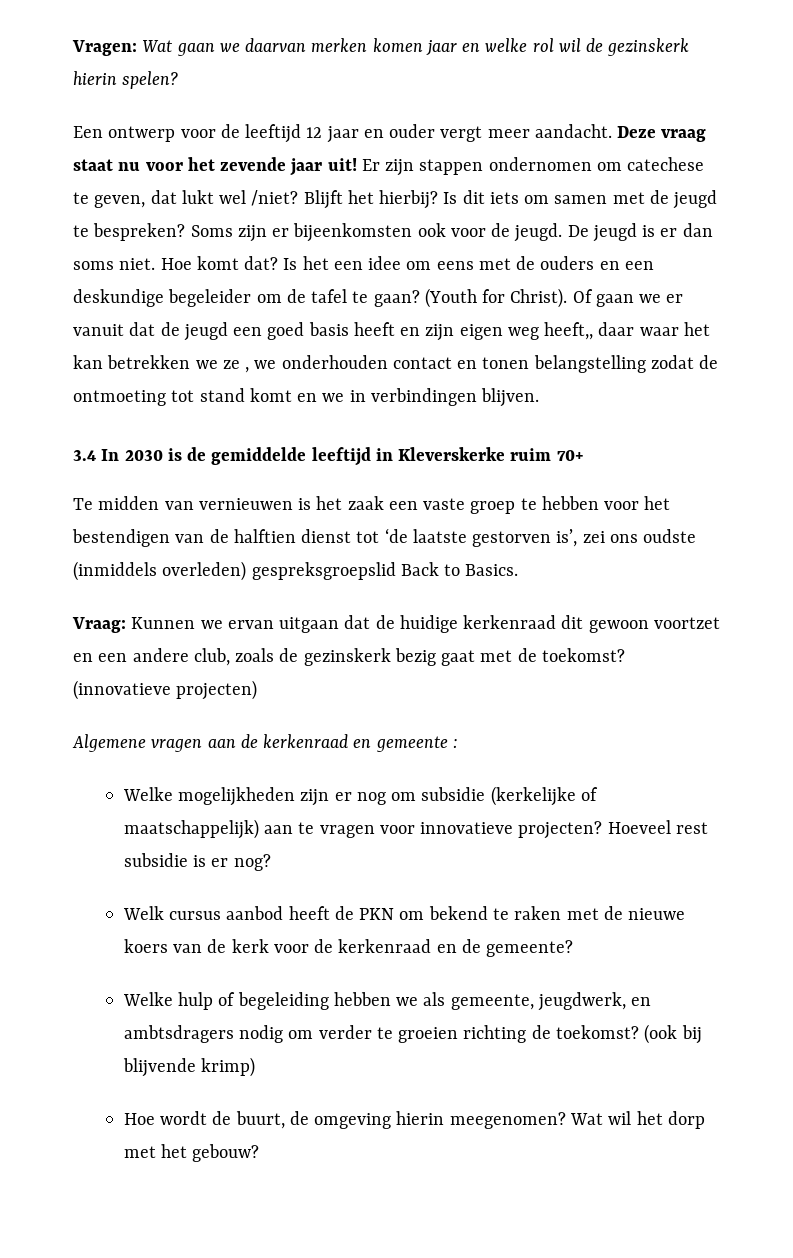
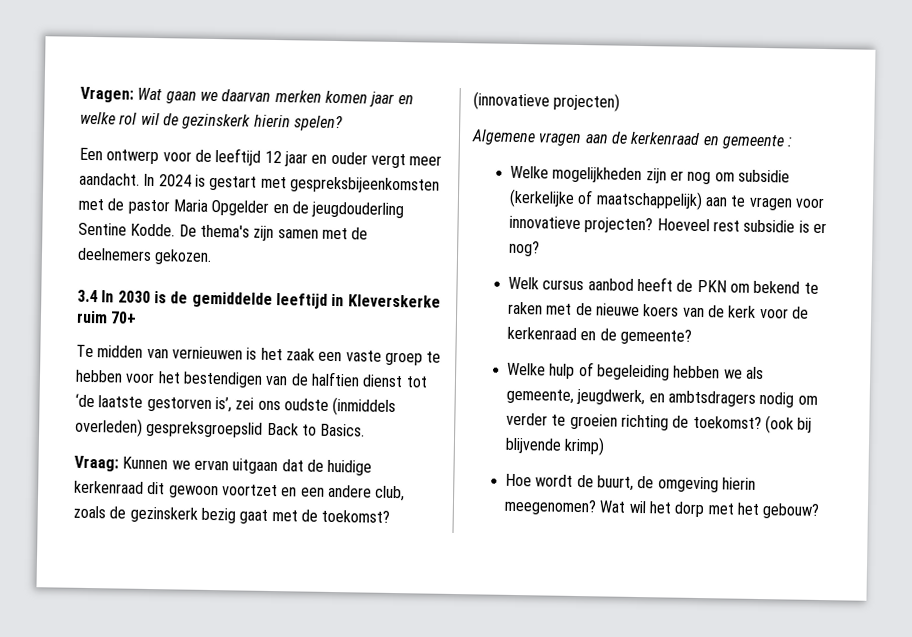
[617,126,707,142] [73,157,705,176] [73,190,718,209] [73,223,713,242] [73,256,654,270] [73,288,684,308] [73,322,710,341] [73,355,719,373] [73,388,540,407] Deze vraag staat nu voor het zevende jaar uit! Er zijn stappen ondernomen om catechese te geven, dat lukt wel /niet? Blijft het hierbij? Is dit iets om samen met de jeugd te bespreken? Soms zijn er bijeenkomsten ook voor de jeugd. De jeugd is er dan soms niet. Hoe komt dat? Is het een idee om eens met de ouders en een deskundige begeleider om de tafel te gaan? (Youth for Christ). Of gaan we er vanuit dat de jeugd een goed basis heeft en zijn eigen weg heeft,, daar waar het kan betrekken we ze , we onderhouden contact en tonen belangstelling zodat de ontmoeting tot stand komt en we in verbindingen blijven. -> [143,173,440,194] [78,198,405,219] [78,222,369,242] [77,247,213,265] In 2024 is gestart met gespreksbijeenkomsten met de pastor Maria Opgelder en de jeugdouderling Sentine Kodde. De thema's zijn samen met de deelnemers gekozen.

